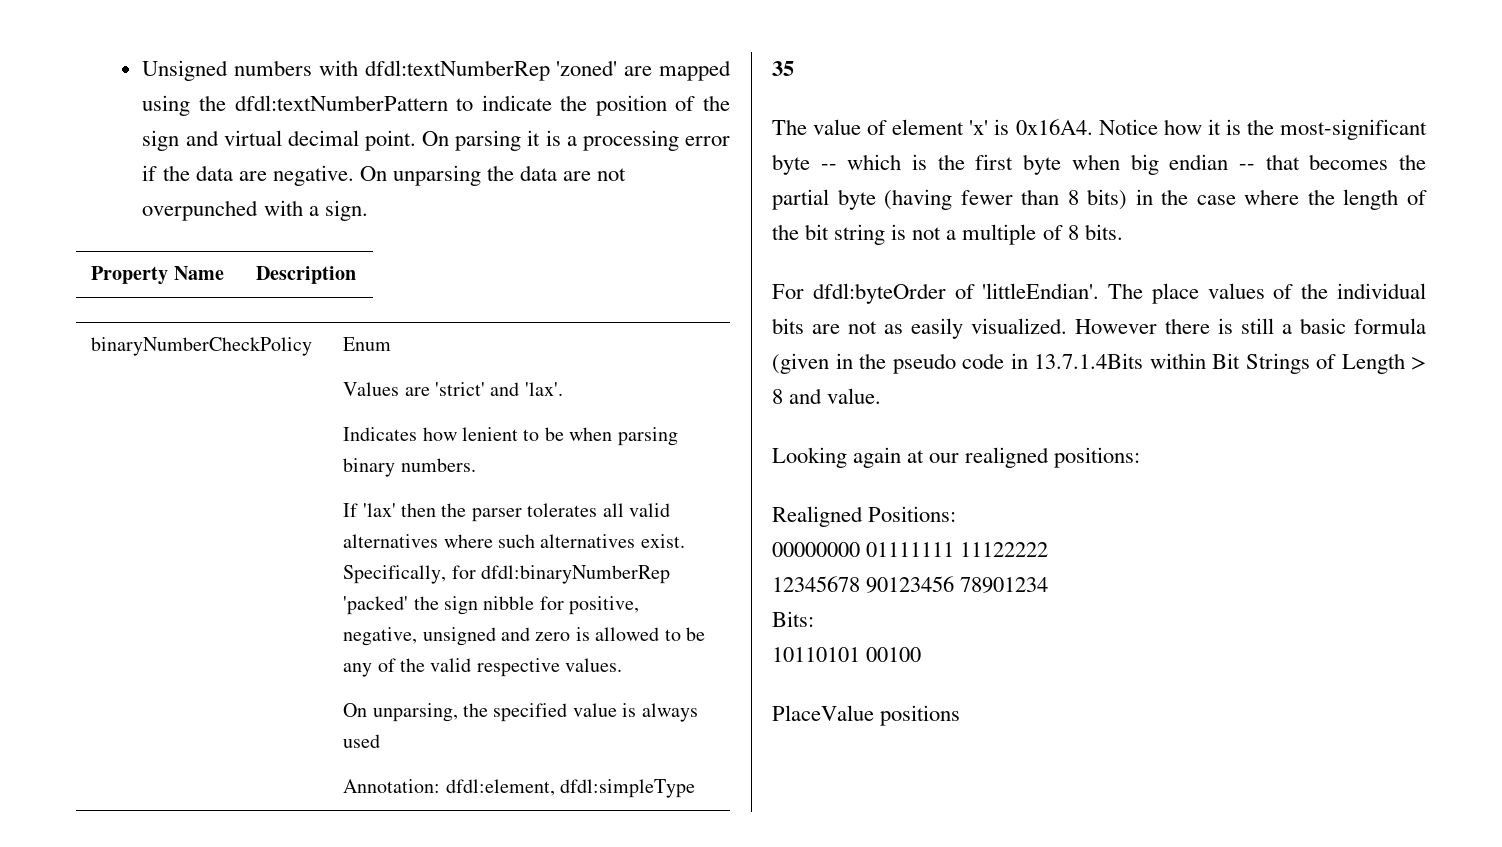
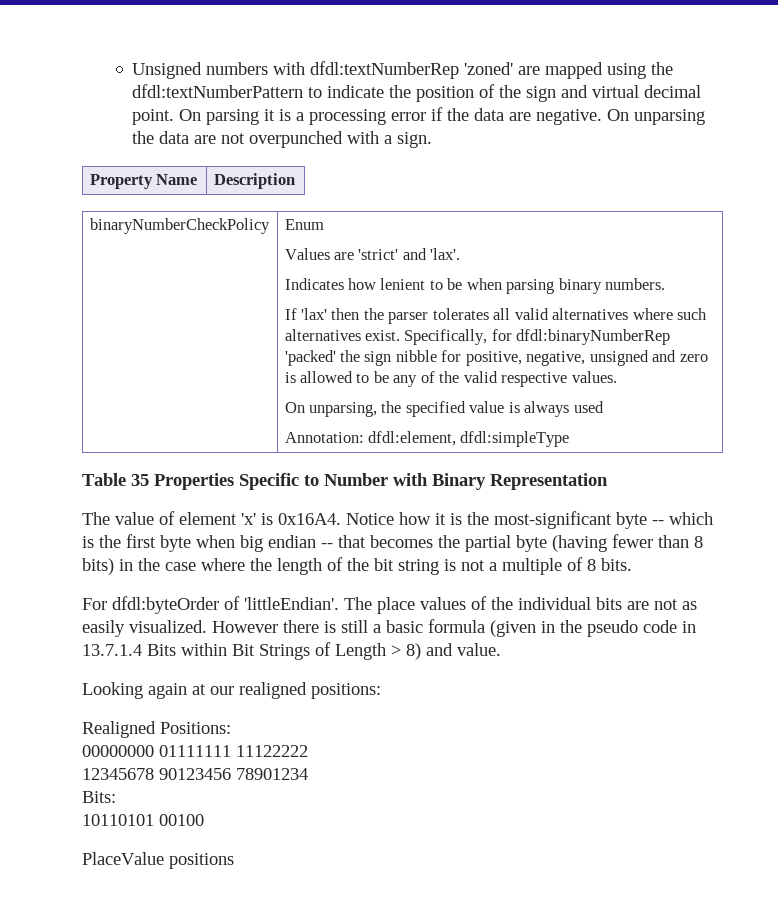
(696, 788) none -> [82,473,126,486] Table
(794, 68) none -> [154,473,608,490] Properties Specific to Number with Binary Representation
[1034,353,1143,369] 13.7.1.4Bits -> [82,644,176,656] 13.7.1.4 Bits
[772,389,783,404] 8 -> [406,643,421,660] 8)

